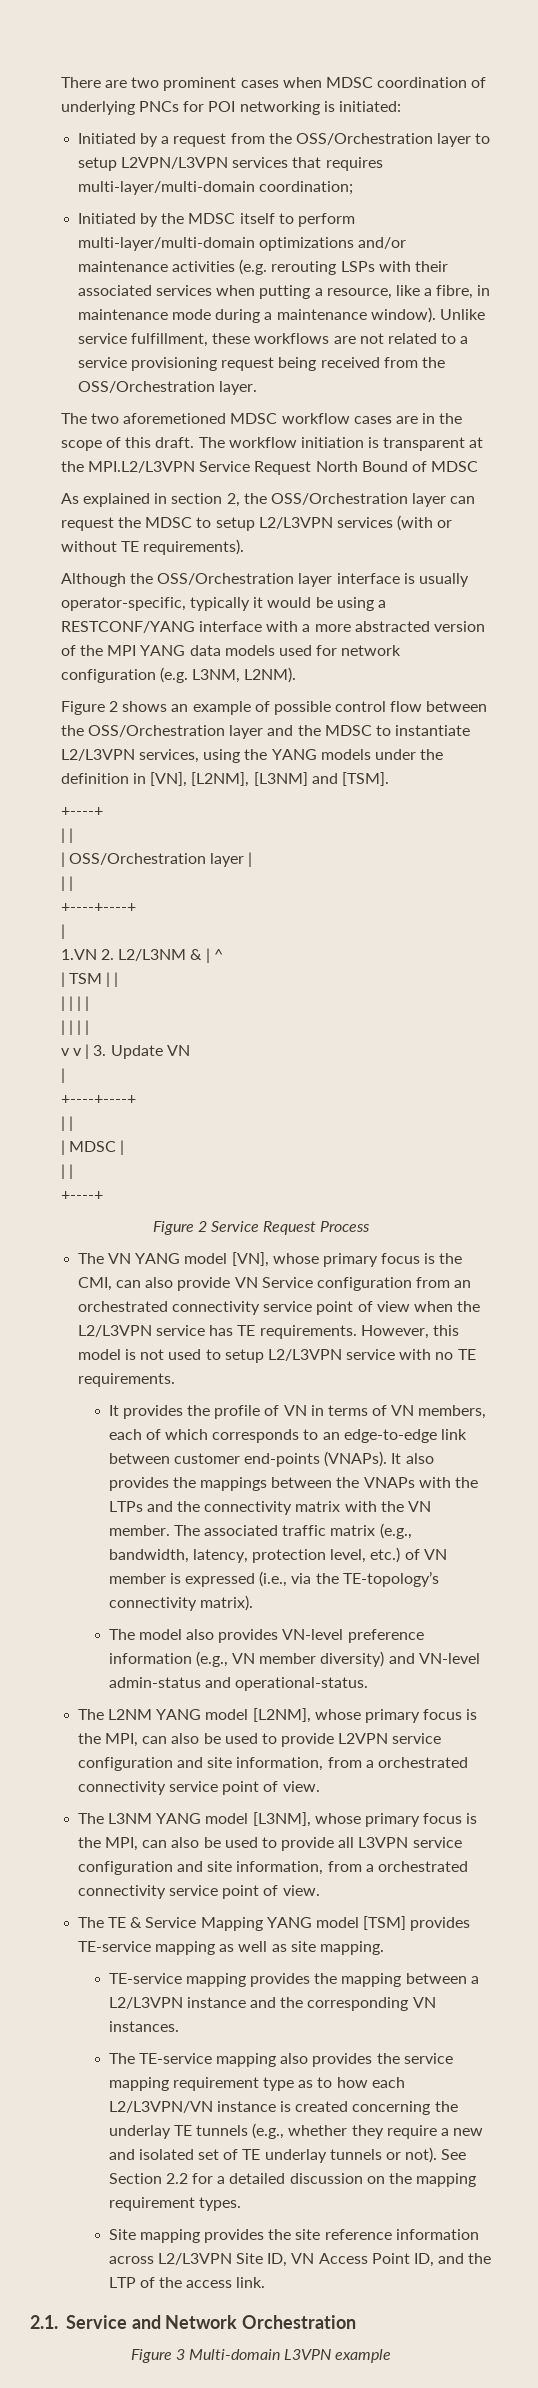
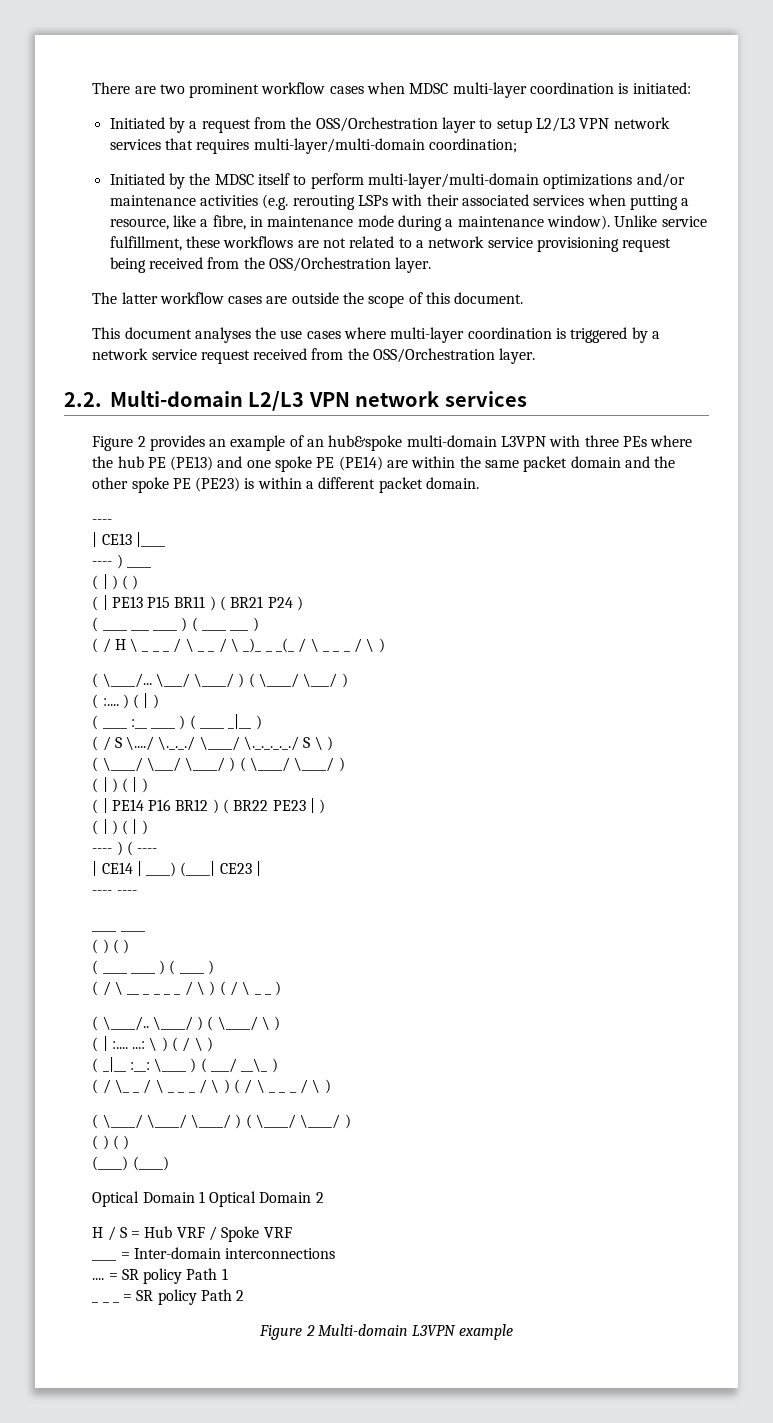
(237, 84) none -> [261,82,326,94] workflow
[377,77,487,88] [60,101,320,115] coordination of underlying PNCs for POI networking -> [452,82,615,98] multi-layer coordination
[121,157,229,169] L2VPN/L3VPN -> [535,117,670,132] L2/L3 VPN network
(469, 340) none -> [428,236,485,248] network
[90,413,278,424] two aforemetioned MDSC -> [121,292,158,304] latter
[422,413,436,424] in -> [291,292,339,304] outside
[155,437,484,451] [60,461,479,475] [60,493,476,507] [60,515,453,531] [60,539,245,555] [60,573,469,587] [60,597,386,611] [60,621,485,633] [60,645,402,656] [60,667,297,683] [60,701,168,715] draft. The workflow initiation is transparent at the MPI.L2/L3VPN Service Request North Bound of MDSC // As explained in section 2, the OSS/Orchestration layer can request the MDSC to setup L2/L3VPN services (with or without TE requirements). // Although the OSS/Orchestration layer interface is usually operator-specific, typically it would be using a RESTCONF/YANG interface with a more abstracted version of the MPI YANG data models used for network configuration (e.g. L3NM, L2NM). // Figure 2 shows -> [454,292,524,304] [92,327,661,343] [92,348,536,364] [64,390,527,411] [92,435,205,451] document. // This document analyses the use cases where multi-layer coordination is triggered by a network service request received from the OSS/Orchestration layer. // 2.2. Multi-domain L2/L3 VPN network services // Figure 2 provides
[273,701,488,715] [60,725,471,739] [60,749,444,763] [60,772,389,787] [60,807,103,816] [60,828,73,843] [60,852,253,867] [60,876,73,891] [60,903,136,912] [60,924,65,939] [60,948,223,963] [60,972,119,987] [60,996,90,1011] [60,1020,90,1035] [60,1044,190,1059] [60,1068,65,1083] [60,1095,136,1104] [60,1116,73,1131] [60,1140,125,1155] [60,1164,73,1179] [60,1191,103,1200] [152,1221,371,1235] [77,1252,463,1267] [77,1277,472,1291] [77,1301,481,1315] [77,1325,459,1339] [77,1349,476,1363] [77,1373,175,1387] [108,1405,487,1419] [108,1429,467,1443] [108,1451,434,1467] [108,1477,478,1491] [108,1501,431,1515] [108,1523,412,1539] [108,1547,447,1563] [108,1571,439,1587] [108,1595,253,1611] [108,1629,424,1643] [108,1651,480,1667] [108,1677,368,1691] [77,1708,478,1723] [77,1733,442,1747] [77,1757,468,1771] [77,1781,320,1795] [77,1812,478,1827] [77,1837,462,1851] [77,1861,468,1875] [77,1885,320,1899] [77,1916,471,1931] [77,1941,384,1955] [108,1973,479,1987] [108,1997,436,2011] [108,2021,179,2032] [108,2053,453,2067] [108,2077,405,2091] [108,2101,458,2115] [108,2123,484,2139] [108,2147,467,2163] [108,2173,477,2187] [108,2197,241,2211] [108,2229,479,2243] [108,2253,492,2267] [108,2277,266,2288] [30,2315,357,2329] [130,2349,185,2363] possible control flow between the OSS/Orchestration layer and the MDSC to instantiate L2/L3VPN services, using the YANG models under the definition in [VN], [L2NM], [L3NM] and [TSM]. // +----+ // | | // | OSS/Orchestration layer | // | | // +----+----+ // | // 1.VN 2. L2/L3NM & | ^ // | TSM | | // | | | | // | | | | // v v | 3. Update VN // | // +----+----+ // | | // | MDSC | // | | // +----+ // Figure 2 Service Request Process // The VN YANG model [VN], whose primary focus is the CMI, can also provide VN Service configuration from an orchestrated connectivity service point of view when the L2/L3VPN service has TE requirements. However, this model is not used to setup L2/L3VPN service with no TE requirements. // It provides the profile of VN in terms of VN members, each of which corresponds to an edge-to-edge link between customer end-points (VNAPs). It also provides the mappings between the VNAPs with the LTPs and the connectivity matrix with the VN member. The associated traffic matrix (e.g., bandwidth, latency, protection level, etc.) of VN member is expressed (i.e., via the TE-topology’s connectivity matrix). // The model also provides VN-level preference information (e.g., VN member diversity) and VN-level admin-status and operational-status. // The L2NM YANG model [L2NM], whose primary focus is the MPI, can also be used to provide L2VPN service configuration and site information, from a orchestrated connectivity service point of view. // The L3NM YANG model [L3NM], whose primary focus is the MPI, can also be used to provide all L3VPN service configuration and site information, from a orchestrated connectivity service point of view. // The TE & Service Mapping YANG model [TSM] provides TE-service mapping as well as site mapping. // TE-service mapping provides the mapping between a L2/L3VPN instance and the corresponding VN instances. // The TE-service mapping also provides the service mapping requirement type as to how each L2/L3VPN/VN instance is created concerning the underlay TE tunnels (e.g., whether they require a new and isolated set of TE underlay tunnels or not). See Section 2.2 for a detailed discussion on the mapping requirement types. // Site mapping provides the site reference information across L2/L3VPN Site ID, VN Access Point ID, and the LTP of the access link. // 2.1. Service and Network Orchestration // Figure 3 -> [307,435,693,451] [92,456,676,472] [92,477,480,493] [92,519,113,524] [92,532,165,547] [92,554,151,569] [92,574,139,590] [92,595,304,611] [92,617,259,632] [92,638,385,653] [92,673,348,688] [92,693,159,709] [92,714,262,730] [92,736,334,751] [92,757,345,772] [92,777,148,793] [92,798,326,814] [92,819,148,835] [92,841,158,856] [92,861,262,877] [92,890,137,895] [92,930,145,932] [92,939,130,954] [92,960,215,975] [92,981,282,996] [92,1016,281,1031] [92,1036,214,1052] [92,1057,278,1073] [92,1079,331,1094] [92,1114,351,1129] [92,1135,130,1150] [92,1156,169,1171] [92,1191,324,1207] [92,1226,292,1242] [92,1259,117,1261] [120,1247,336,1259] [92,1268,228,1284] [92,1301,119,1303] [123,1289,245,1305] [259,1325,315,1340] an hub&spoke multi-domain L3VPN with three PEs where the hub PE (PE13) and one spoke PE (PE14) are within the same packet domain and the other spoke PE (PE23) is within a different packet domain. // ---- // | CE13 |____ // ---- ) ____ // ( | ) ( ) // ( | PE13 P15 BR11 ) ( BR21 P24 ) // ( ____ ___ ____ ) ( ____ ___ ) // ( / H \ _ _ _ / \ _ _ / \ _)_ _ _(_ / \ _ _ _ / \ ) // ( \____/... \___/ \____/ ) ( \____/ \___/ ) // ( :.... ) ( | ) // ( ____ :__ ____ ) ( ____ _|__ ) // ( / S \..../ \._._./ \____/ \._._._._./ S \ ) // ( \____/ \___/ \____/ ) ( \____/ \____/ ) // ( | ) ( | ) // ( | PE14 P16 BR12 ) ( BR22 PE23 | ) // ( | ) ( | ) // ---- ) ( ---- // | CE14 | ____) (____| CE23 | // ---- ---- // ____ ____ // ( ) ( ) // ( ____ ____ ) ( ____ ) // ( / \ __ _ _ _ _ / \ ) ( / \ _ _ ) // ( \____/.. \____/ ) ( \____/ \ ) // ( | :.... ...: \ ) ( / \ ) // ( _|__ :__: \____ ) ( ___/ __\_ ) // ( / \_ _ / \ _ _ _ / \ ) ( / \ _ _ _ / \ ) // ( \____/ \____/ \____/ ) ( \____/ \____/ ) // ( ) ( ) // (____) (____) // Optical Domain 1 Optical Domain 2 // H / S = Hub VRF / Spoke VRF // ____ = Inter-domain interconnections // .... = SR policy Path 1 // _ _ _ = SR policy Path 2 // Figure 2

